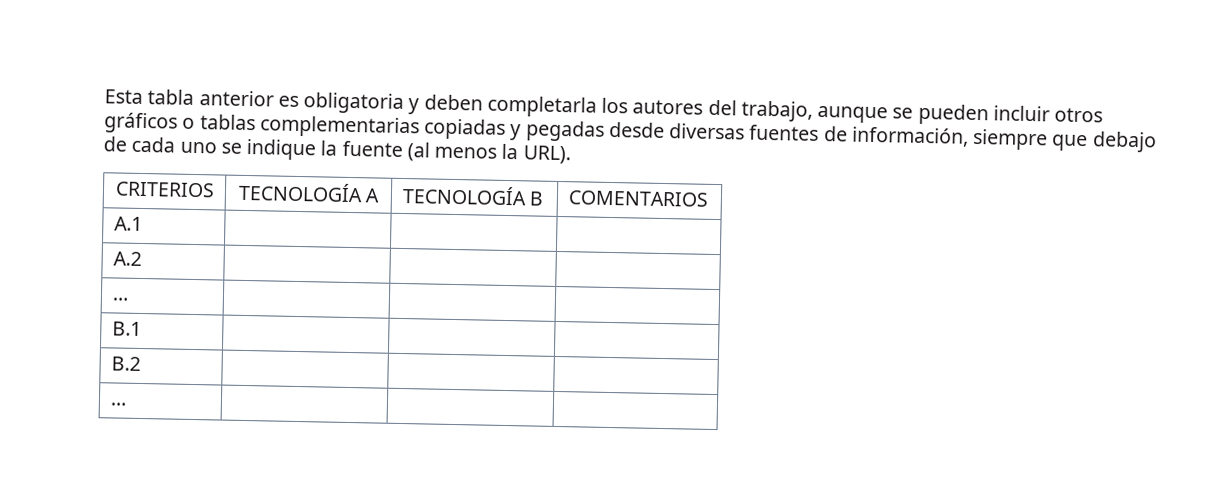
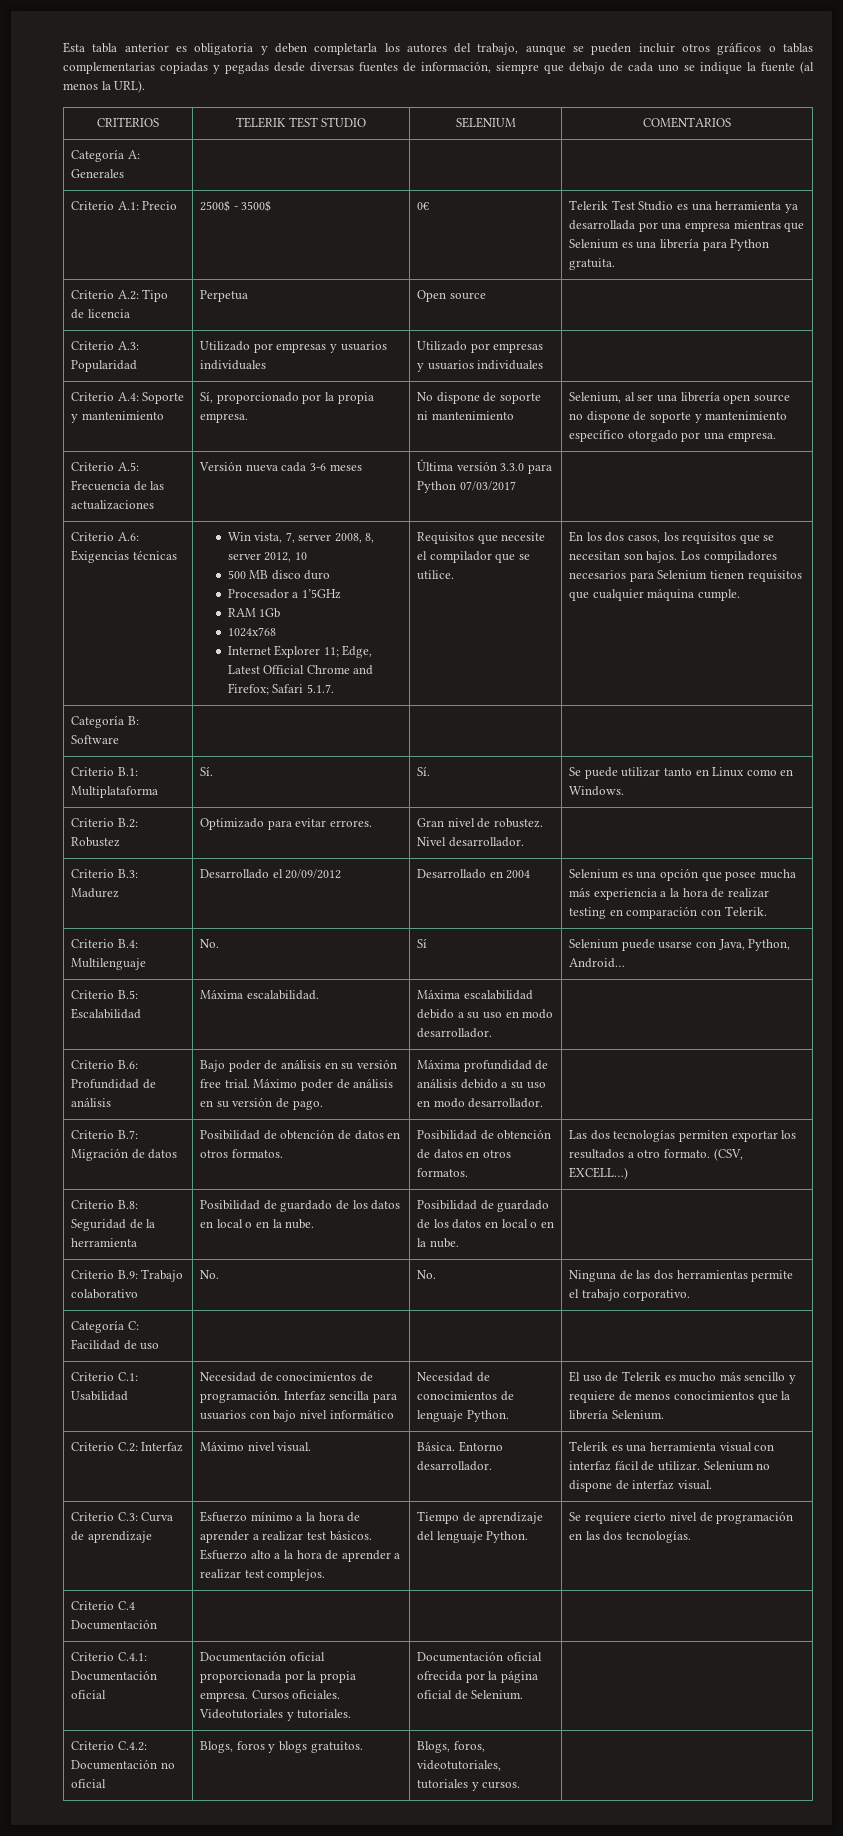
[237,181,381,203] [401,184,545,206] [567,190,709,207] [113,216,143,231] [112,251,142,266] [111,297,128,301] [111,321,142,336] [110,356,141,371] [109,402,126,406] TECNOLOGÍA A | TECNOLOGÍA B | COMENTARIOS // A.1 | | | // A.2 | | | // … | | | // B.1 | | | // B.2 | | | // … | | -> [235,117,367,128] [455,117,516,128] [643,117,731,128] [71,150,140,162] [71,169,125,178] [71,201,178,210] [200,200,272,212] [417,202,430,210] [569,200,798,213] [569,220,805,232] [569,239,770,251] [569,258,616,270] [71,289,169,302] [71,309,130,319] [200,290,249,302] [417,290,486,302] [71,341,139,350] [71,360,138,372] [200,341,387,353] [200,360,267,370] [417,341,544,353] [417,360,544,372] [71,392,185,404] [71,411,164,423] [200,392,374,404] [200,413,249,423] [417,392,541,404] [417,411,514,420] [569,392,790,404] [569,411,788,423] [569,430,776,442] [71,462,139,471] [71,480,165,491] [71,500,155,510] [199,461,362,472] [417,459,552,474] [417,481,516,493] [71,532,139,541] [71,550,177,563] [227,532,375,543] [227,552,307,562] [227,570,331,580] [227,589,341,599] [227,608,281,618] [227,627,276,637] [227,645,373,658] [227,665,374,675] [227,683,334,695] [417,532,546,544] [417,551,530,563] [417,570,455,580] [569,531,775,544] [569,551,777,563] [569,570,802,582] [569,588,740,601] [71,716,139,728] [71,735,120,744] [71,767,138,776] [71,786,159,798] [200,767,214,776] [417,767,431,776] [569,767,794,779] [569,786,625,796] [71,818,138,828] [71,837,121,847] [200,818,372,830] [417,818,543,828] [417,837,524,847] [71,869,138,878] [71,888,120,898] [200,869,342,879] [417,869,531,879] [569,868,796,881] [569,887,769,900] [569,906,767,919] [71,939,138,948] [71,958,147,970] [200,939,220,948] [417,939,428,948] [569,939,791,951] [569,958,626,968] [71,990,138,999] [71,1008,142,1019] [200,989,319,1000] [417,989,533,1000] [417,1009,554,1019] [417,1028,493,1038] [71,1060,138,1069] [71,1079,156,1089] [71,1097,112,1107] [200,1059,397,1072] [200,1078,394,1091] [200,1097,323,1110] [417,1059,549,1072] [417,1078,546,1089] [417,1098,544,1108] [71,1130,138,1139] [71,1148,178,1161] [200,1129,401,1140] [200,1149,283,1158] [417,1129,552,1140] [417,1149,511,1159] [417,1168,469,1177] [569,1130,797,1142] [569,1148,743,1161] [569,1167,629,1180] [71,1200,138,1209] [71,1219,156,1231] [71,1238,138,1247] [200,1200,401,1212] [200,1219,315,1229] [417,1200,550,1212] [417,1219,554,1229] [417,1238,459,1248] [71,1269,184,1282] [71,1289,139,1299] [200,1270,220,1279] [417,1270,437,1279] [569,1270,794,1282] [569,1289,691,1301] [71,1321,139,1333] [71,1339,160,1350] [71,1372,138,1381] [71,1391,129,1401] [200,1372,373,1382] [200,1390,397,1403] [200,1409,394,1422] [417,1372,490,1382] [417,1391,514,1401] [417,1410,509,1422] [569,1371,796,1384] [569,1391,791,1403] [569,1410,664,1420] [71,1442,184,1452] [200,1441,312,1452] [417,1441,503,1452] [417,1461,493,1471] [569,1441,775,1452] [569,1460,771,1471] [569,1480,712,1492] [71,1512,174,1522] [71,1531,152,1543] [200,1511,361,1522] [200,1530,372,1543] [200,1549,401,1562] [200,1569,326,1581] [417,1511,544,1524] [417,1531,529,1543] [569,1511,794,1524] [569,1531,691,1543] [71,1601,135,1610] [71,1619,158,1630] [71,1652,147,1661] [71,1670,158,1681] [71,1690,107,1699] [200,1651,325,1662] [200,1671,356,1683] [200,1690,341,1702] [199,1709,352,1721] [417,1651,542,1662] [417,1670,538,1683] [417,1690,524,1700] [71,1741,147,1751] [71,1759,175,1770] [71,1779,107,1788] [200,1741,363,1753] [417,1741,485,1753] [417,1760,502,1771] [417,1779,521,1791] TELERIK TEST STUDIO | SELENIUM | COMENTARIOS // Categoría A: Generales | | | // Criterio A.1: Precio | 2500$ - 3500$ | 0€ | Telerik Test Studio es una herramienta ya desarrollada por una empresa mientras que Selenium es una librería para Python gratuita. // Criterio A.2: Tipo de licencia | Perpetua | Open source | // Criterio A.3: Popularidad | Utilizado por empresas y usuarios individuales | Utilizado por empresas y usuarios individuales | // Criterio A.4: Soporte y mantenimiento | Sí, proporcionado por la propia empresa. | No dispone de soporte ni mantenimiento | Selenium, al ser una librería open source no dispone de soporte y mantenimiento específico otorgado por una empresa. // Criterio A.5: Frecuencia de las actualizaciones | Versión nueva cada 3-6 meses | Última versión 3.3.0 para Python 07/03/2017 | // Criterio A.6: Exigencias técnicas | Win vista, 7, server 2008, 8, server 2012, 10 // 500 MB disco duro // Procesador a 1’5GHz // RAM 1Gb // 1024x768 // Internet Explorer 11; Edge, Latest Official Chrome and Firefox; Safari 5.1.7. | Requisitos que necesite el compilador que se utilice. | En los dos casos, los requisitos que se necesitan son bajos. Los compiladores necesarios para Selenium tienen requisitos que cualquier máquina cumple. // Categoría B: Software | | | // Criterio B.1: Multiplataforma | Sí. | Sí. | Se puede utilizar tanto en Linux como en Windows. // Criterio B.2: Robustez | Optimizado para evitar errores. | Gran nivel de robustez. Nivel desarrollador. | // Criterio B.3: Madurez | Desarrollado el 20/09/2012 | Desarrollado en 2004 | Selenium es una opción que posee mucha más experiencia a la hora de realizar testing en comparación con Telerik. // Criterio B.4: Multilenguaje | No. | Sí | Selenium puede usarse con Java, Python, Android… // Criterio B.5: Escalabilidad | Máxima escalabilidad. | Máxima escalabilidad debido a su uso en modo desarrollador. | // Criterio B.6: Profundidad de análisis | Bajo poder de análisis en su versión free trial. Máximo poder de análisis en su versión de pago. | Máxima profundidad de análisis debido a su uso en modo desarrollador. | // Criterio B.7: Migración de datos | Posibilidad de obtención de datos en otros formatos. | Posibilidad de obtención de datos en otros formatos. | Las dos tecnologías permiten exportar los resultados a otro formato. (CSV, EXCELL…) // Criterio B.8: Seguridad de la herramienta | Posibilidad de guardado de los datos en local o en la nube. | Posibilidad de guardado de los datos en local o en la nube. | // Criterio B.9: Trabajo colaborativo | No. | No. | Ninguna de las dos herramientas permite el trabajo corporativo. // Categoría C: Facilidad de uso | | | // Criterio C.1: Usabilidad | Necesidad de conocimientos de programación. Interfaz sencilla para usuarios con bajo nivel informático | Necesidad de conocimientos de lenguaje Python. | El uso de Telerik es mucho más sencillo y requiere de menos conocimientos que la librería Selenium. // Criterio C.2: Interfaz | Máximo nivel visual. | Básica. Entorno desarrollador. | Telerik es una herramienta visual con interfaz fácil de utilizar. Selenium no dispone de interfaz visual. // Criterio C.3: Curva de aprendizaje | Esfuerzo mínimo a la hora de aprender a realizar test básicos. Esfuerzo alto a la hora de aprender a realizar test complejos. | Tiempo de aprendizaje del lenguaje Python. | Se requiere cierto nivel de programación en las dos tecnologías. // Criterio C.4 Documentación | | | // Criterio C.4.1: Documentación oficial | Documentación oficial proporcionada por la propia empresa. Cursos oficiales. Videotutoriales y tutoriales. | Documentación oficial ofrecida por la página oficial de Selenium. | // Criterio C.4.2: Documentación no oficial | Blogs, foros y blogs gratuitos. | Blogs, foros, videotutoriales, tutoriales y cursos.

